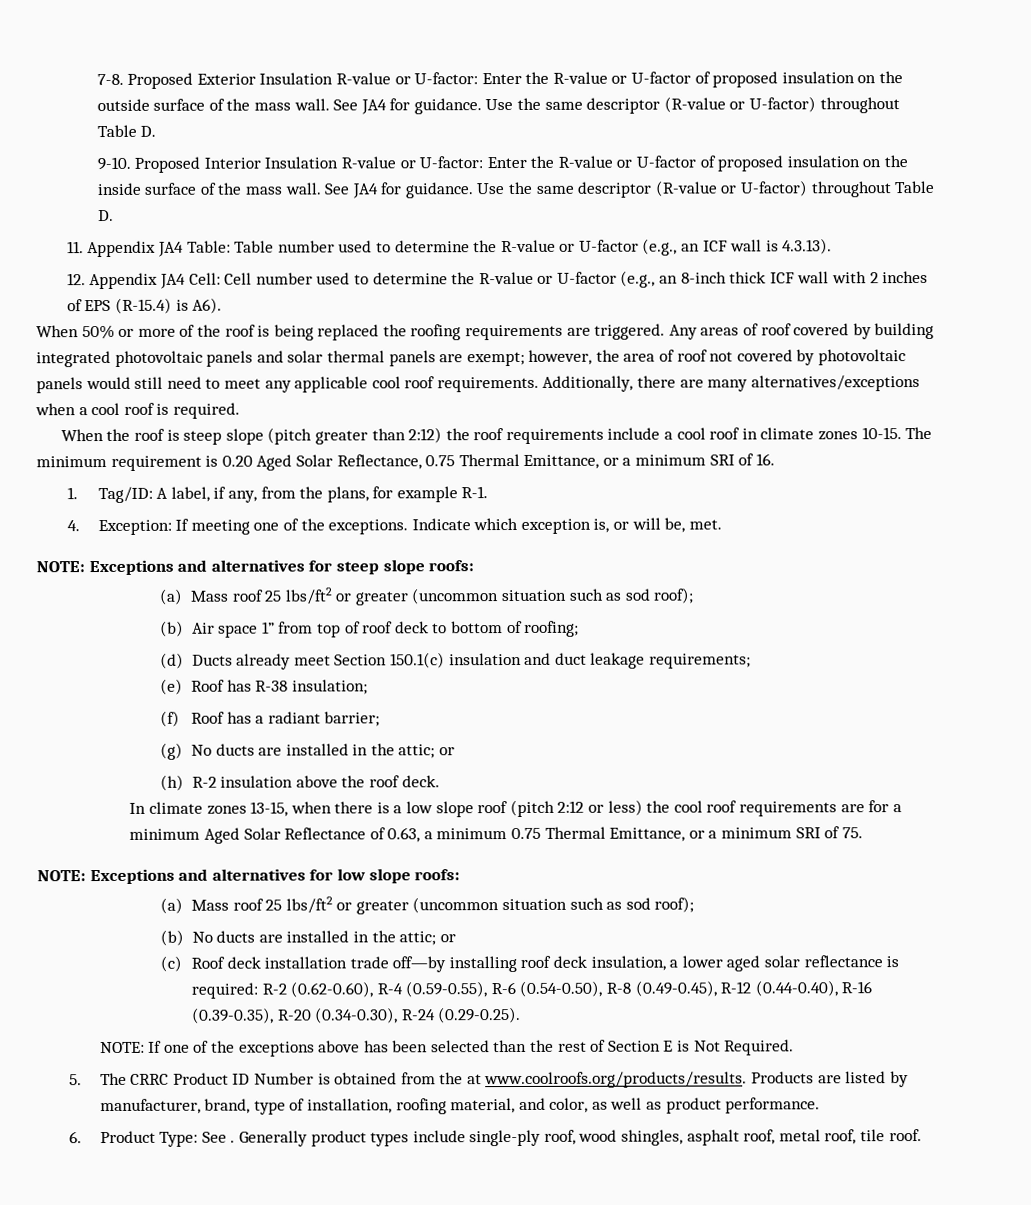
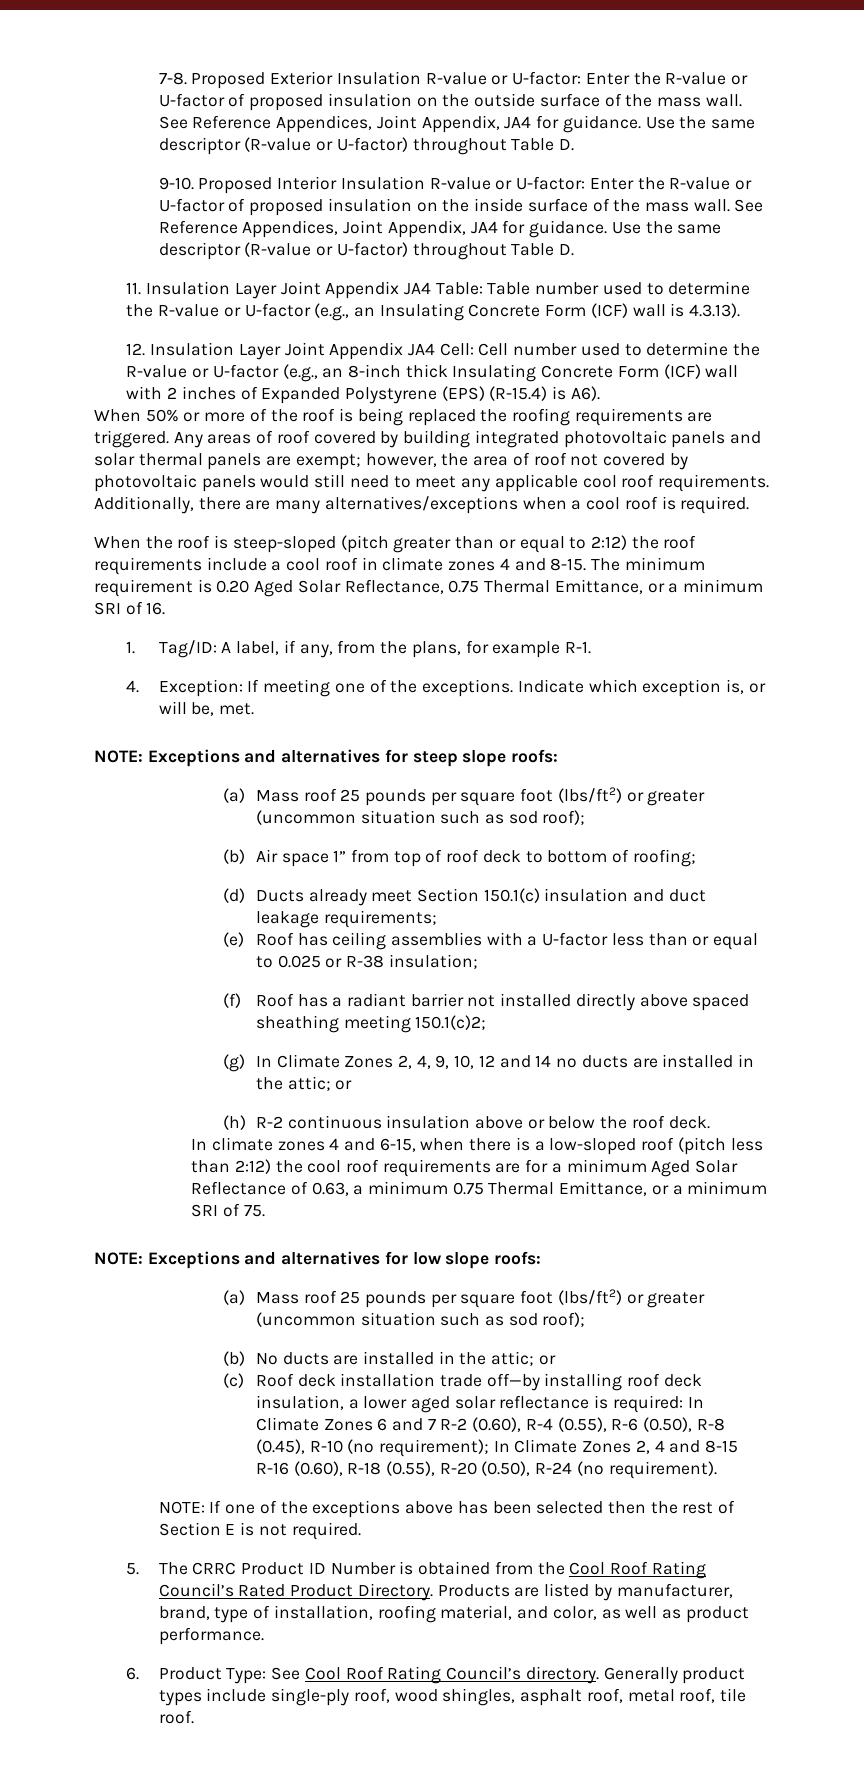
(359, 105) none -> [192,115,500,133] Reference Appendices, Joint Appendix,
(351, 189) none -> [158,220,466,238] Reference Appendices, Joint Appendix,
(84, 247) none -> [146,281,321,299] Insulation Layer Joint
[702,240,728,252] ICF -> [379,303,628,321] Insulating Concrete Form (ICF)
(86, 279) none -> [150,342,325,360] Insulation Layer Joint
[769,272,795,284] ICF -> [452,364,701,382] Insulating Concrete Form (ICF)
[84,299,112,312] EPS -> [261,386,485,404] Expanded Polystyrene (EPS)
[183,428,264,445] steep slope -> [232,536,336,553] steep-sloped
(406, 434) none -> [498,536,587,553] or equal to
[861,427,902,440] 10-15. -> [499,558,587,571] 4 and 8-15.
[284,587,333,605] lbs/ft2 -> [365,787,622,806] pounds per square foot (lbs/ft2)
(252, 685) none -> [332,932,759,950] [255,955,343,968] ceiling assemblies with a U-factor less than or equal to 0.025 or
[324,711,381,727] [160,742,212,760] barrier; // (g) No -> [410,993,750,1011] [255,1015,487,1033] [223,1054,578,1072] barrier not installed directly above spaced sheathing meeting 150.1(c)2; // (g) In Climate Zones 2, 4, 9, 10, 12 and 14 no
(217, 782) none -> [287,1115,382,1129] continuous
(338, 781) none -> [527,1116,596,1129] or below
[250,801,289,817] 13-15, -> [329,1138,416,1152] 4 and 6-15,
[406,799,643,818] low slope roof (pitch 2:12 or less) -> [549,1137,763,1155] [191,1159,271,1174] low-sloped roof (pitch less than 2:12)
[285,896,333,914] lbs/ft2 -> [365,1289,622,1308] pounds per square foot (lbs/ft2)
[261,980,873,998] [190,1006,522,1024] R-2 (0.62-0.60), R-4 (0.59-0.55), R-6 (0.54-0.50), R-8 (0.49-0.45), R-12 (0.44-0.40), R-16 (0.39-0.35), R-20 (0.34-0.30), R-24 (0.29-0.25). -> [687,1397,704,1408] [255,1417,725,1432] [255,1439,739,1457] [255,1461,717,1479] In Climate Zones 6 and 7 R-2 (0.60), R-4 (0.55), R-6 (0.50), R-8 (0.45), R-10 (no requirement); In Climate Zones 2, 4 and 8-15 R-16 (0.60), R-18 (0.55), R-20 (0.50), R-24 (no requirement).
[493,1039,528,1053] than -> [607,1501,646,1514] then
[693,1039,795,1056] Not Required. -> [258,1522,361,1540] not required.
[466,1071,748,1089] at www.coolroofs.org/products/results. -> [569,1561,706,1579] [158,1583,433,1601] Cool Roof Rating Council’s Rated Product Directory.
[230,1140,236,1143] . -> [304,1666,599,1684] Cool Roof Rating Council’s directory.

